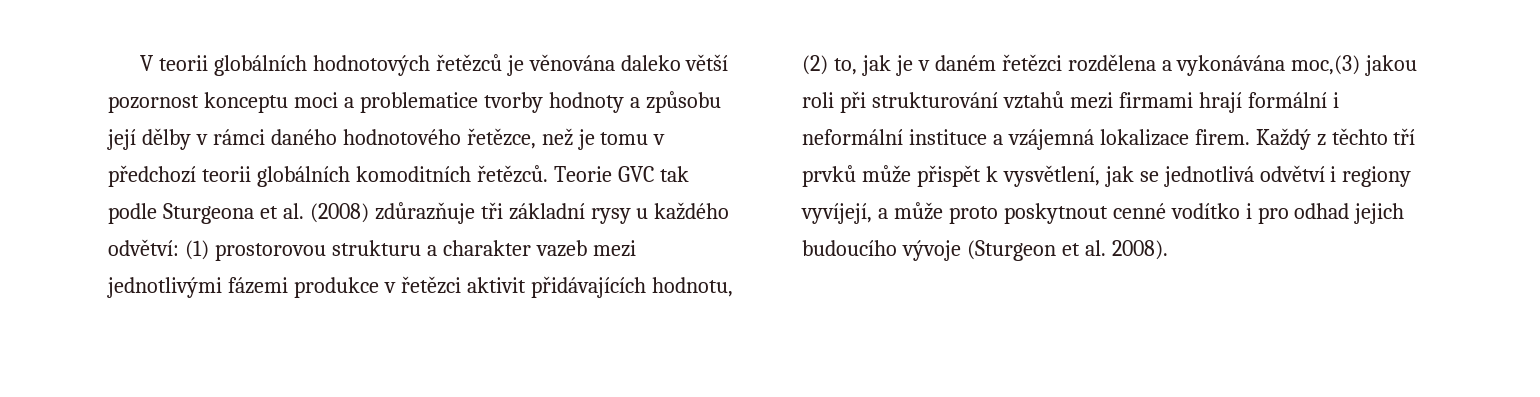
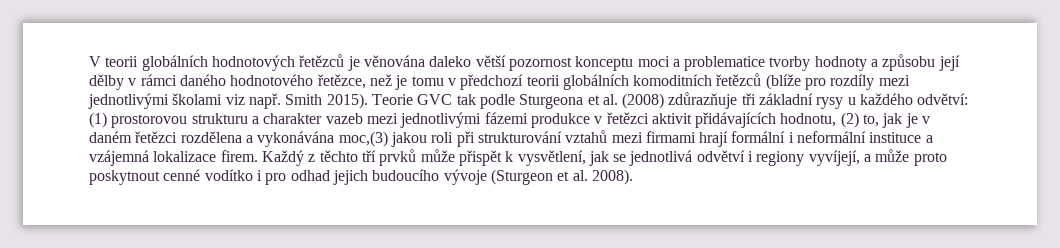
[476,165,548,183] řetězců. -> [716,73,910,90] [88,93,368,109] řetězců (blíže pro rozdíly mezi jednotlivými školami viz např. Smith 2015).

